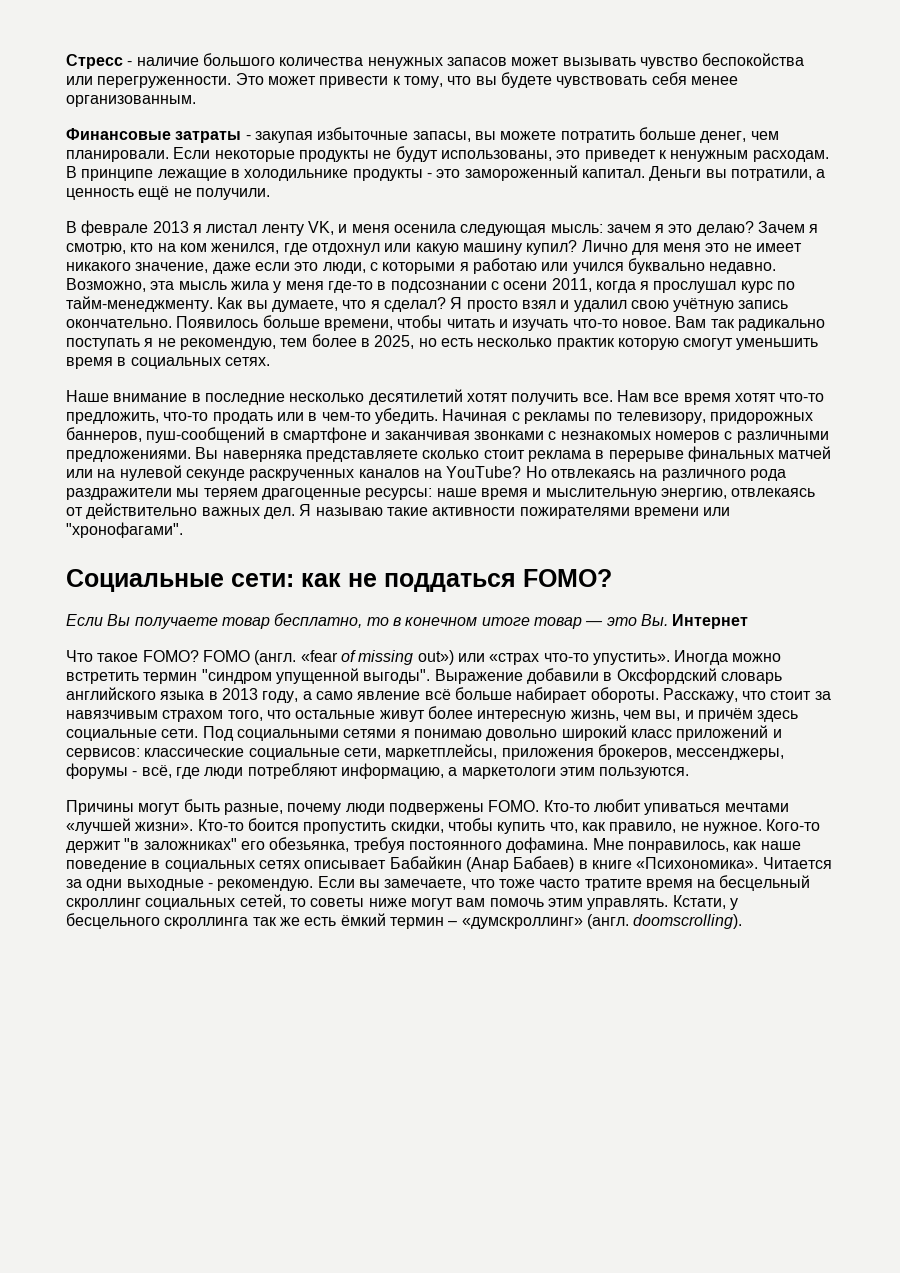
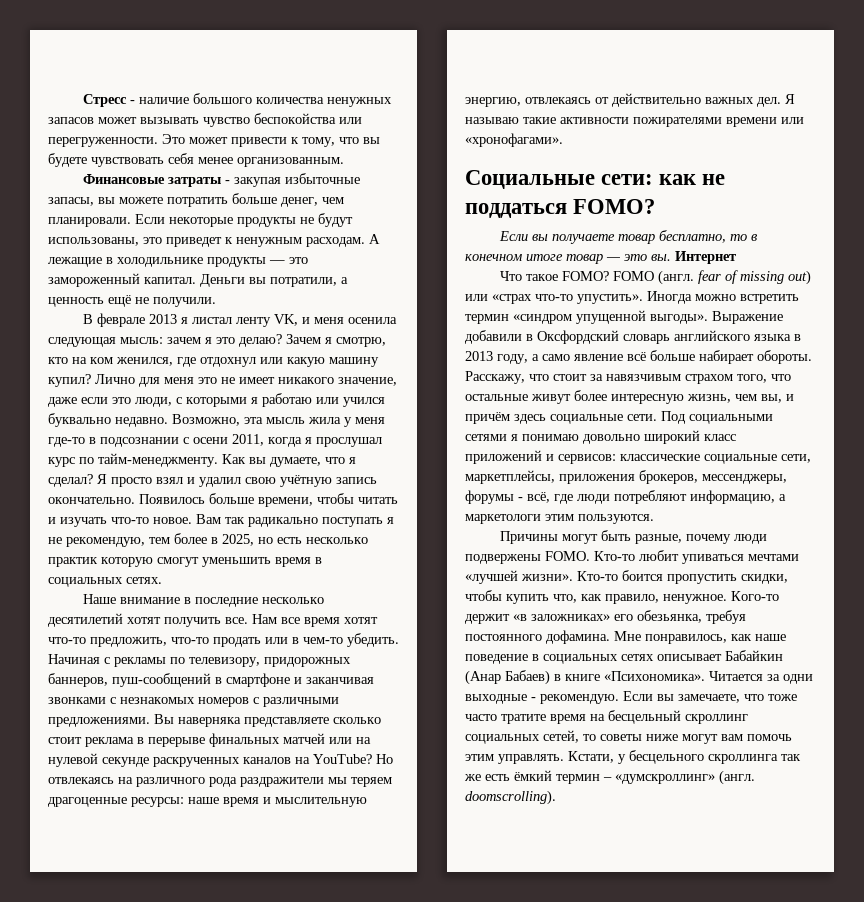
[66,166,154,181] В принципе -> [369,234,380,244] А
[426,173,432,178] - -> [269,260,285,264] —
[66,522,183,538] "хронофагами". -> [465,133,563,147] «хронофагами».
[107,614,131,626] Вы -> [532,234,549,241] вы
[640,614,668,626] Вы. -> [651,254,671,261] вы.
[300,650,338,662] «fear -> [698,270,722,284] fear
[417,650,454,665] out») -> [788,270,812,285] out)
[201,668,431,684] "синдром упущенной выгоды". -> [513,310,708,324] «синдром упущенной выгоды».
[680,819,821,834] [66,838,237,853] не нужное. Кого-то держит "в заложниках" -> [663,591,779,604] [465,614,610,624] ненужное. Кого-то держит «в заложниках»

